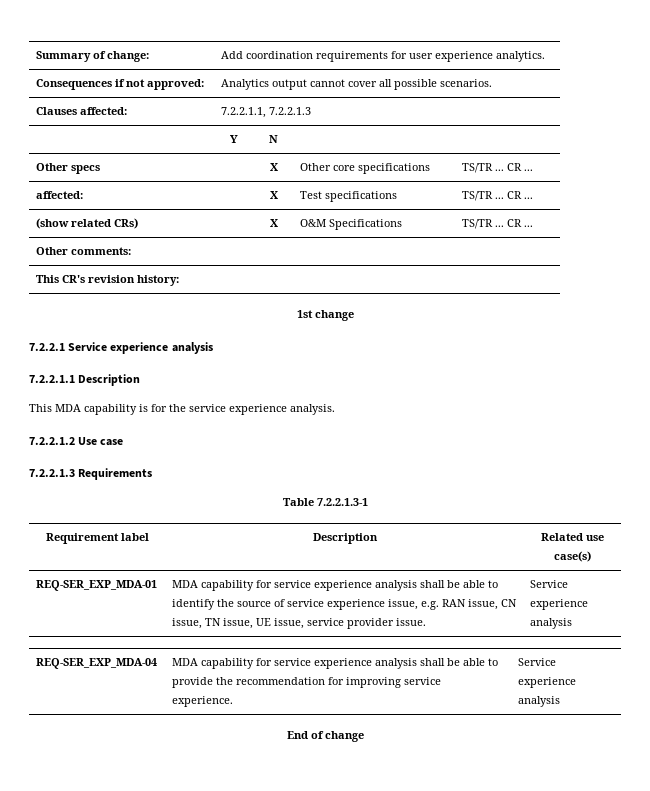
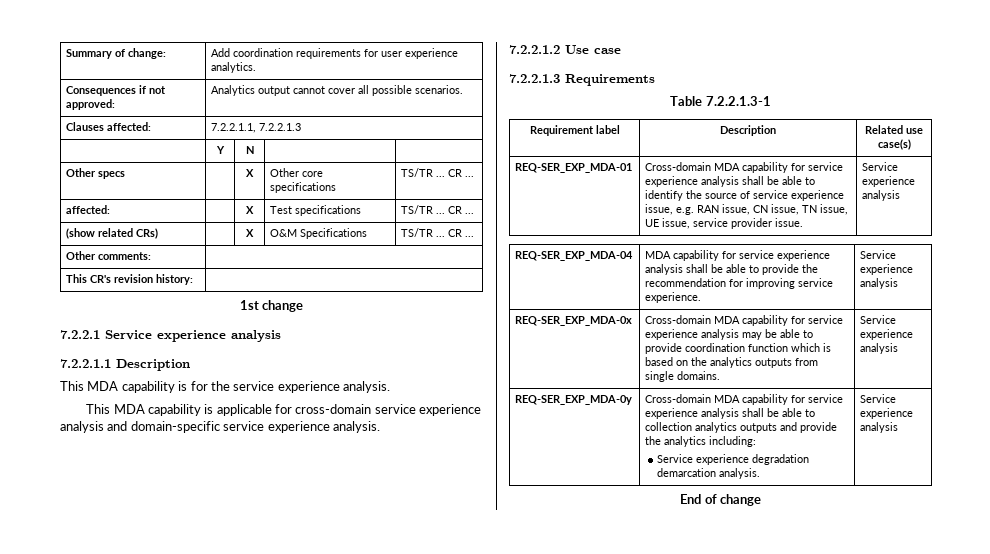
(335, 409) none -> [86,404,482,416] [60,421,380,433] // This MDA capability is applicable for cross-domain service experience analysis and domain-specific service experience analysis.
(158, 585) none -> [645,162,712,171] Cross-domain
(561, 701) none -> [515,316,633,326] [645,315,844,326] [645,329,814,340] [645,343,832,354] [645,357,819,368] [645,371,721,382] [860,315,897,324] [860,329,914,340] [860,343,899,354] [515,395,633,405] [645,394,844,405] [645,408,816,419] [645,422,838,433] [645,436,757,447] [657,454,810,465] [657,468,761,479] [860,394,897,403] [860,408,914,419] [860,422,899,433] // REQ-SER_EXP_MDA-0x | Cross-domain MDA capability for service experience analysis may be able to provide coordination function which is based on the analytics outputs from single domains. | Service experience analysis // REQ-SER_EXP_MDA-0y | Cross-domain MDA capability for service experience analysis shall be able to collection analytics outputs and provide the analytics including: // Service experience degradation demarcation analysis. | Service experience analysis

